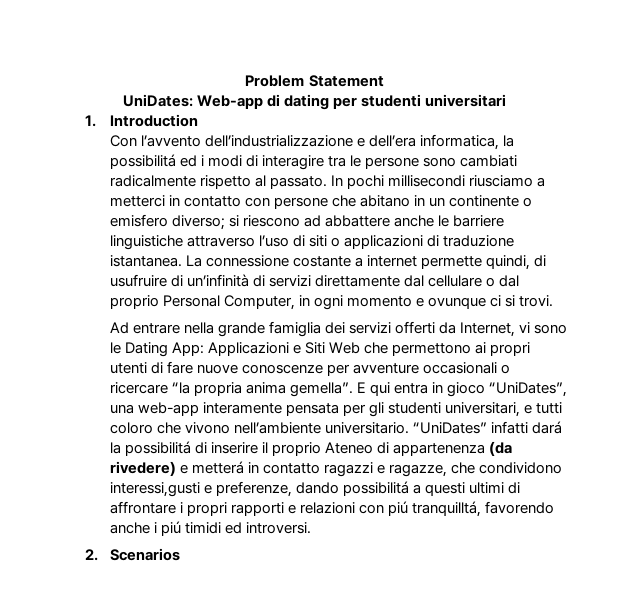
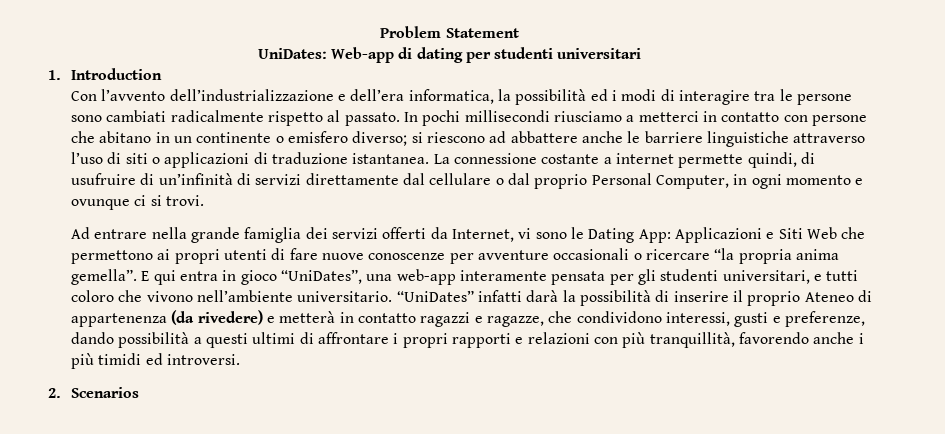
[109,154,176,169] possibilitá -> [515,89,587,105] possibilità
[531,421,562,434] [109,441,191,456] dará la possibilitá -> [526,290,651,306] darà la possibilità
[191,461,244,474] metterá -> [279,311,336,323] metterà
[109,482,200,497] interessi,gusti -> [665,312,769,327] interessi, gusti
[342,481,409,496] possibilitá -> [118,332,190,348] possibilità
[387,501,481,517] piú tranquilltá, -> [622,332,735,348] più tranquillità,
[160,521,181,536] piú -> [71,353,95,369] più

